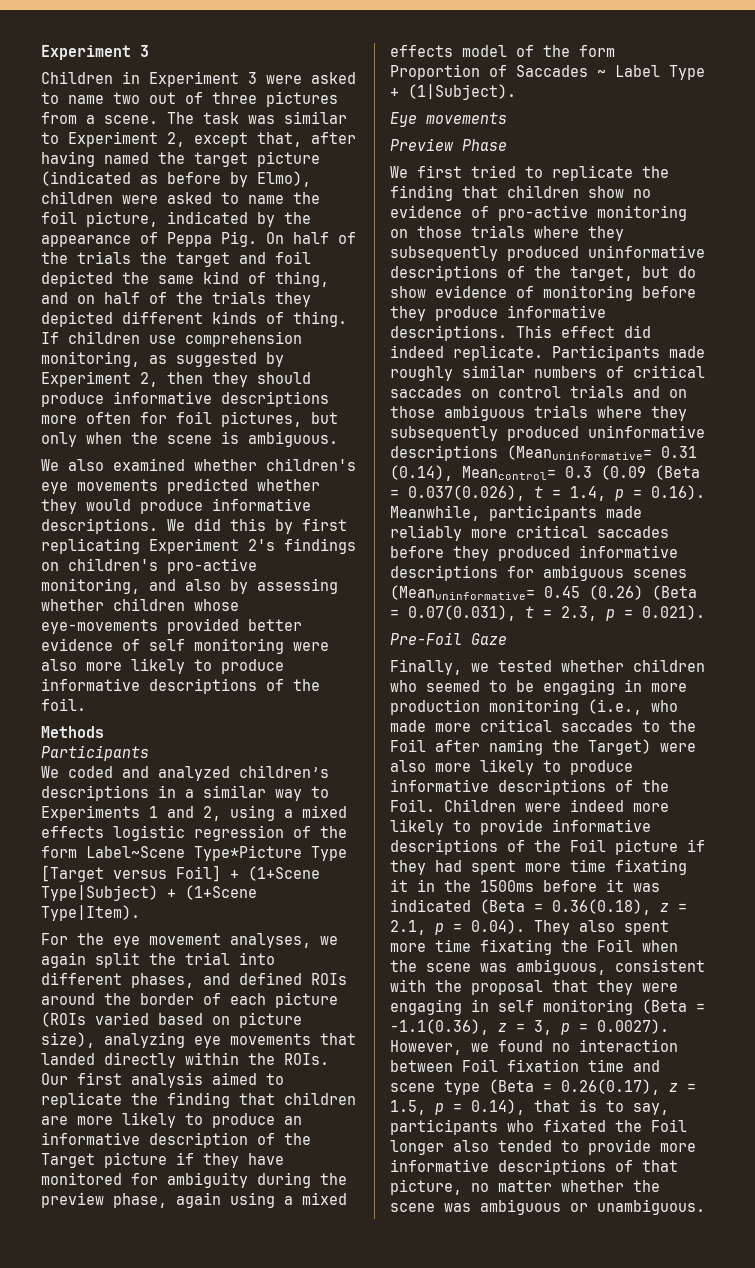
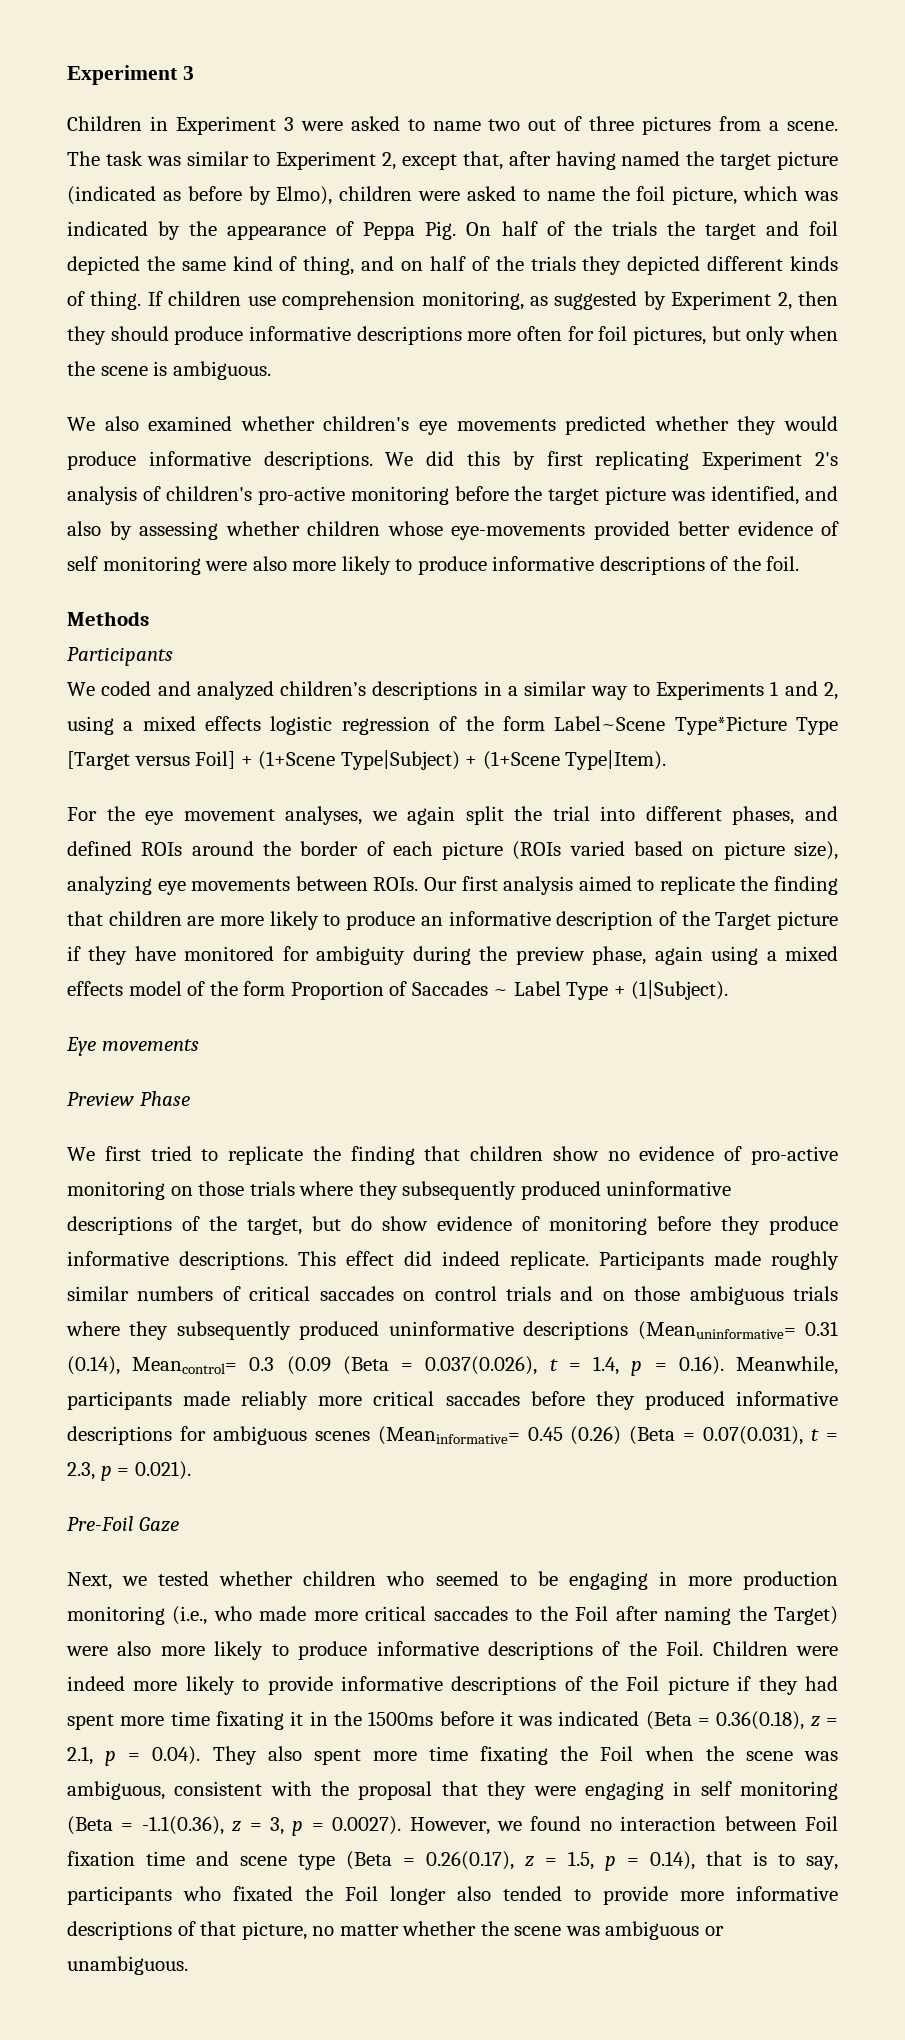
(158, 219) none -> [743,186,838,201] which was
[284,538,356,554] [41,558,257,574] [41,578,140,594] findings on children's pro-active monitoring, -> [67,486,800,505] analysis of children's pro-active monitoring before the target picture was identified,
[320,1033,356,1045] [41,1052,275,1068] that landed directly within the -> [295,876,368,891] between
[390,585,535,600] (Meanuninformative= -> [377,1426,520,1445] (Meaninformative=
[390,659,462,675] Finally, -> [67,1572,112,1590] Next,

